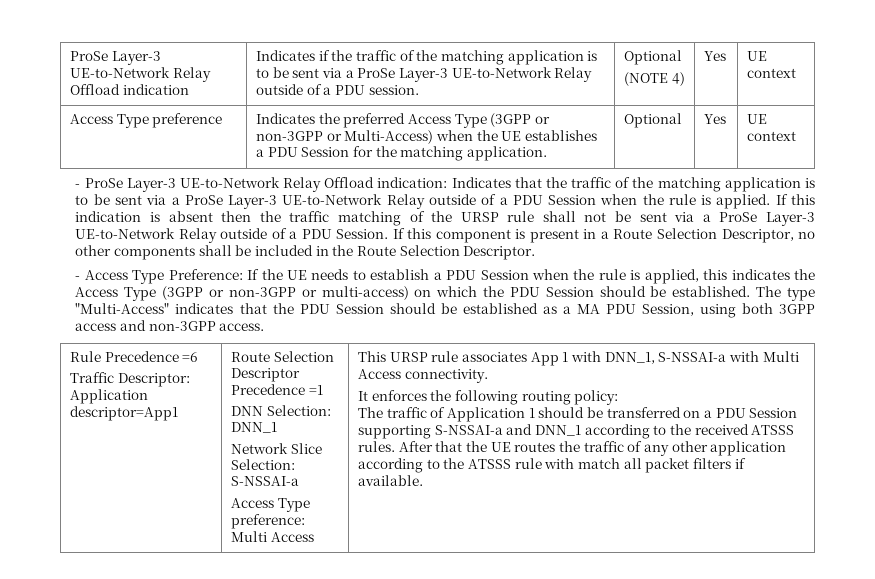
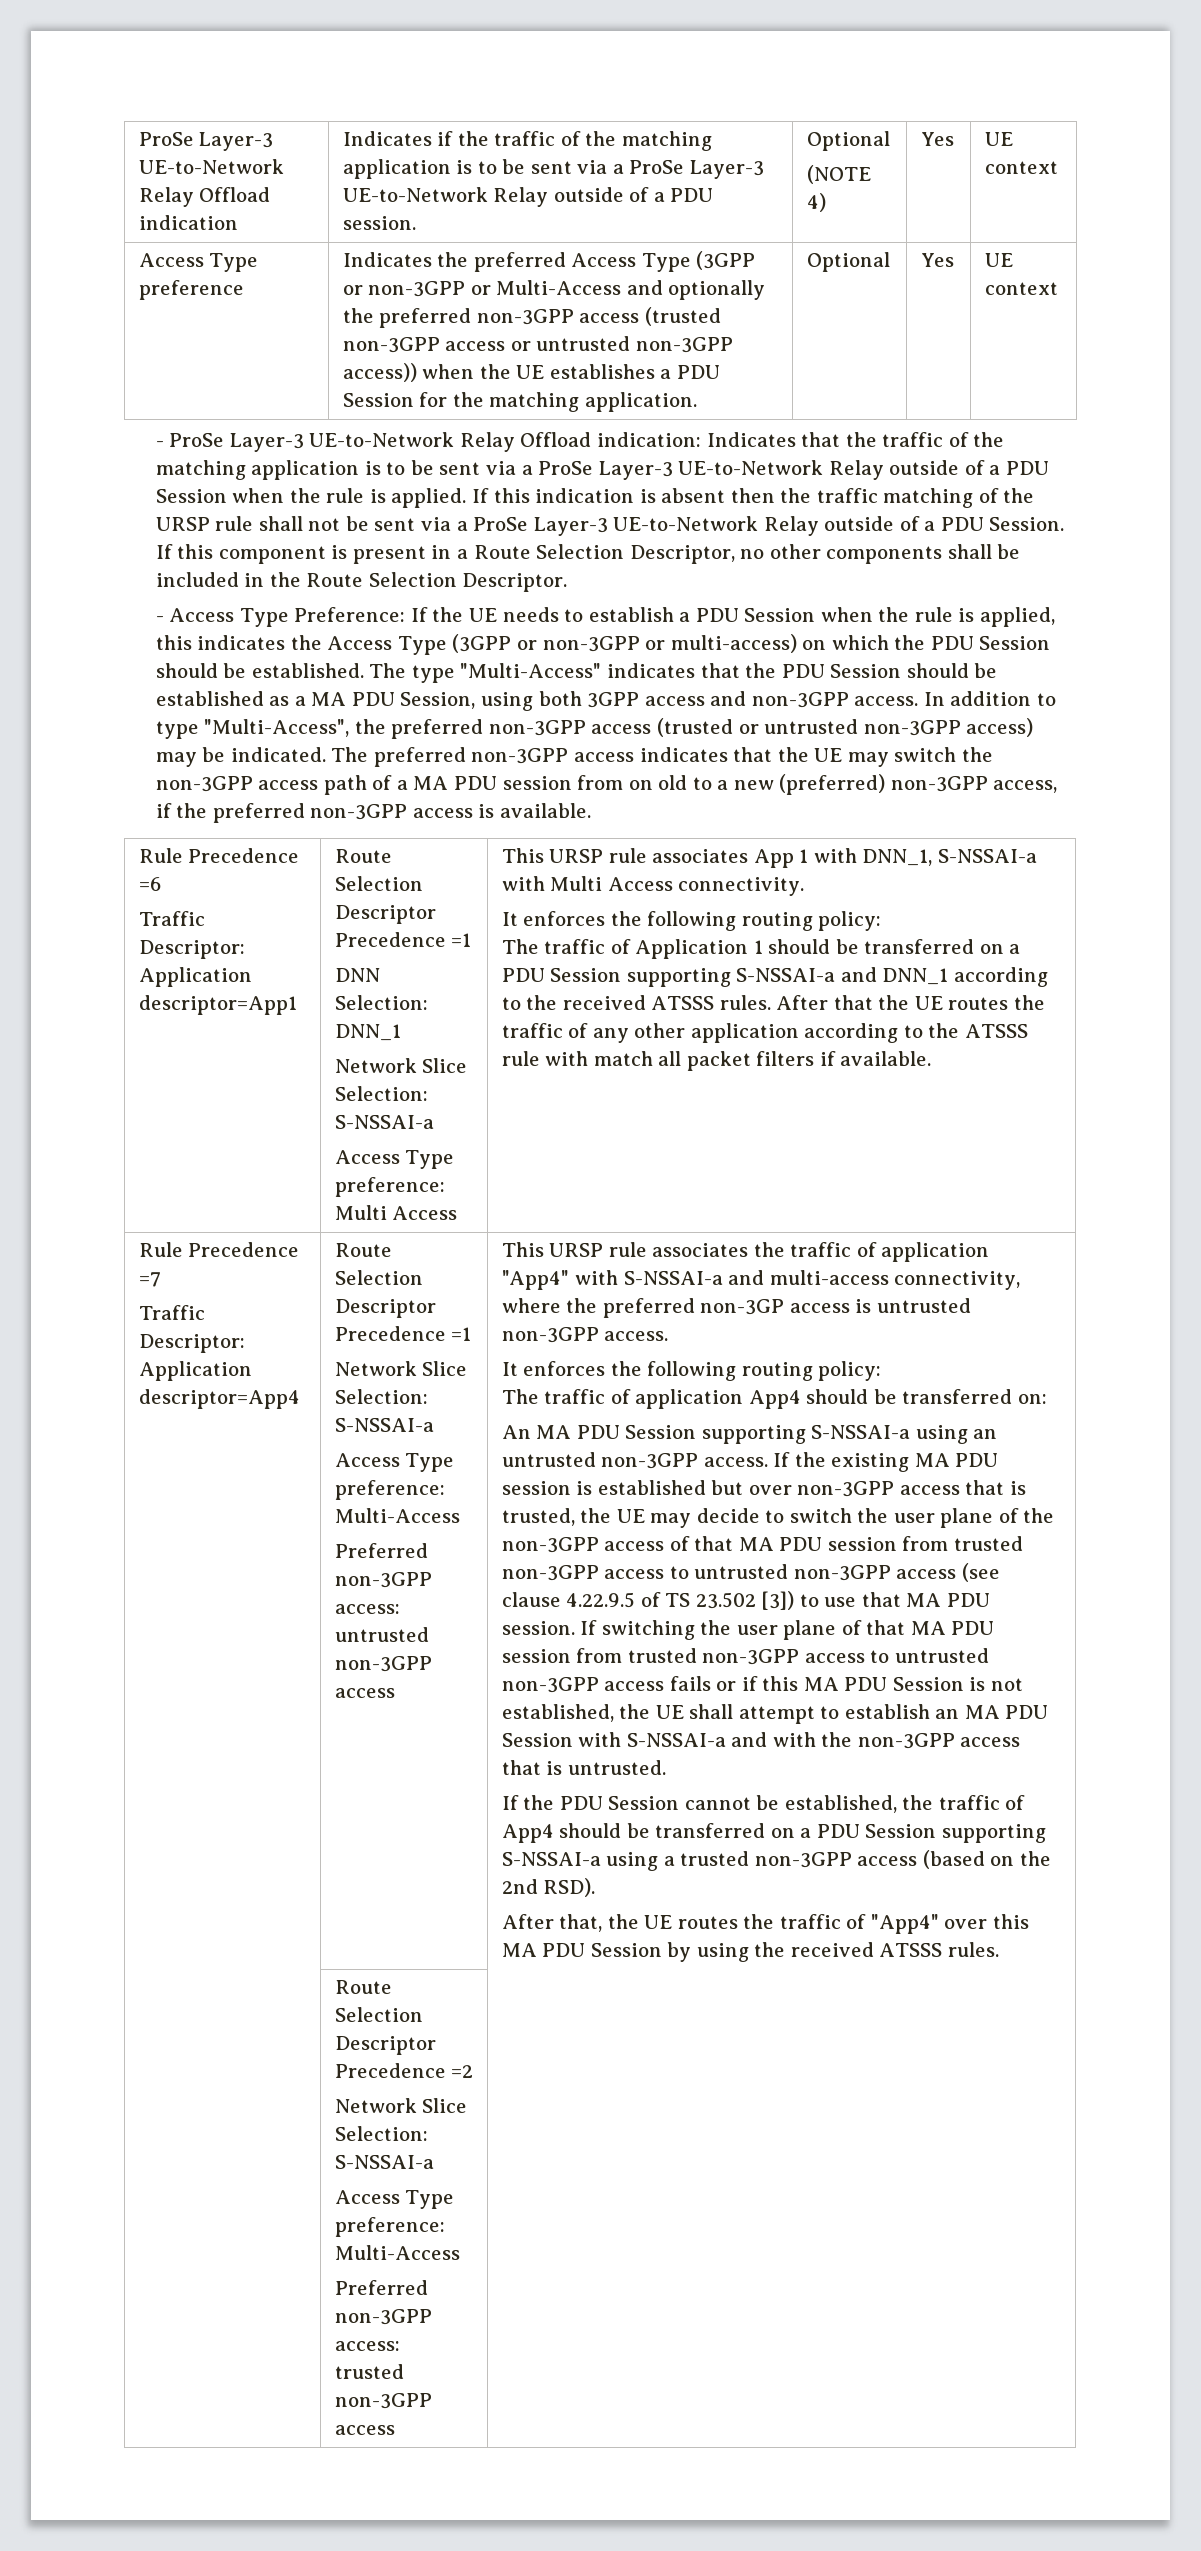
[344,130,434,144] Multi-Access) -> [496,280,766,300] [342,307,721,328] [342,336,733,353] [342,363,417,382] Multi-Access and optionally the preferred non-3GPP access (trusted non-3GPP access or untrusted non-3GPP access))
(265, 327) none -> [923,691,1056,706] [155,718,1034,739] [155,747,993,767] [155,774,1058,795] [155,803,591,823] In addition to type "Multi-Access", the preferred non-3GPP access (trusted or untrusted non-3GPP access) may be indicated. The preferred non-3GPP access indicates that the UE may switch the non-3GPP access path of a MA PDU session from on old to a new (preferred) non-3GPP access, if the preferred non-3GPP access is available.
(424, 480) none -> [138,1242,300,1257] [138,1272,161,1287] [138,1305,206,1320] [138,1334,245,1353] [138,1361,252,1381] [138,1389,300,1409] [334,1243,392,1257] [334,1270,423,1285] [334,1299,436,1318] [334,1326,472,1341] [334,1361,468,1376] [334,1389,428,1404] [334,1418,434,1432] [334,1453,455,1472] [334,1480,445,1500] [334,1508,460,1523] [334,1543,428,1558] [334,1572,432,1588] [334,1604,400,1614] [334,1627,429,1642] [334,1656,432,1672] [334,1688,395,1698] [501,1242,990,1262] [501,1270,1021,1290] [501,1298,971,1318] [501,1327,669,1343] [501,1361,882,1381] [501,1389,1047,1409] [501,1425,998,1444] [501,1452,999,1472] [501,1480,1026,1497] [501,1508,1055,1528] [501,1536,1023,1553] [501,1563,1000,1582] [501,1591,990,1610] [501,1620,995,1640] [501,1648,989,1665] [501,1676,1023,1693] [501,1704,1049,1724] [501,1732,1021,1749] [501,1760,666,1775] [501,1795,1026,1813] [501,1823,1046,1843] [501,1850,1051,1871] [501,1878,596,1897] [501,1914,1029,1934] [501,1942,999,1962] [334,1980,392,1994] [334,2007,423,2022] [334,2036,436,2055] [334,2063,474,2078] [334,2098,468,2113] [334,2126,428,2141] [334,2155,434,2169] [334,2190,455,2209] [334,2217,445,2237] [334,2245,460,2260] [334,2280,428,2295] [334,2309,432,2325] [334,2341,400,2351] [334,2364,404,2379] [334,2393,432,2409] [334,2425,395,2435] // Rule Precedence =7 // Traffic Descriptor: Application descriptor=App4 | Route Selection Descriptor Precedence =1 // Network Slice Selection: S-NSSAI-a // Access Type preference: Multi-Access // Preferred non-3GPP access: untrusted non-3GPP access | This URSP rule associates the traffic of application "App4" with S-NSSAI-a and multi-access connectivity, where the preferred non-3GP access is untrusted non-3GPP access. // It enforces the following routing policy: // The traffic of application App4 should be transferred on: // An MA PDU Session supporting S-NSSAI-a using an untrusted non-3GPP access. If the existing MA PDU session is established but over non-3GPP access that is trusted, the UE may decide to switch the user plane of the non-3GPP access of that MA PDU session from trusted non-3GPP access to untrusted non-3GPP access (see clause 4.22.9.5 of TS 23.502 [3]) to use that MA PDU session. If switching the user plane of that MA PDU session from trusted non-3GPP access to untrusted non-3GPP access fails or if this MA PDU Session is not established, the UE shall attempt to establish an MA PDU Session with S-NSSAI-a and with the non-3GPP access that is untrusted. // If the PDU Session cannot be established, the traffic of App4 should be transferred on a PDU Session supporting S-NSSAI-a using a trusted non-3GPP access (based on the 2nd RSD). // After that, the UE routes the traffic of "App4" over this MA PDU Session by using the received ATSSS rules. // | Route Selection Descriptor Precedence =2 // Network Slice Selection: S-NSSAI-a // Access Type preference: Multi-Access // Preferred non-3GPP access: trusted non-3GPP access |

